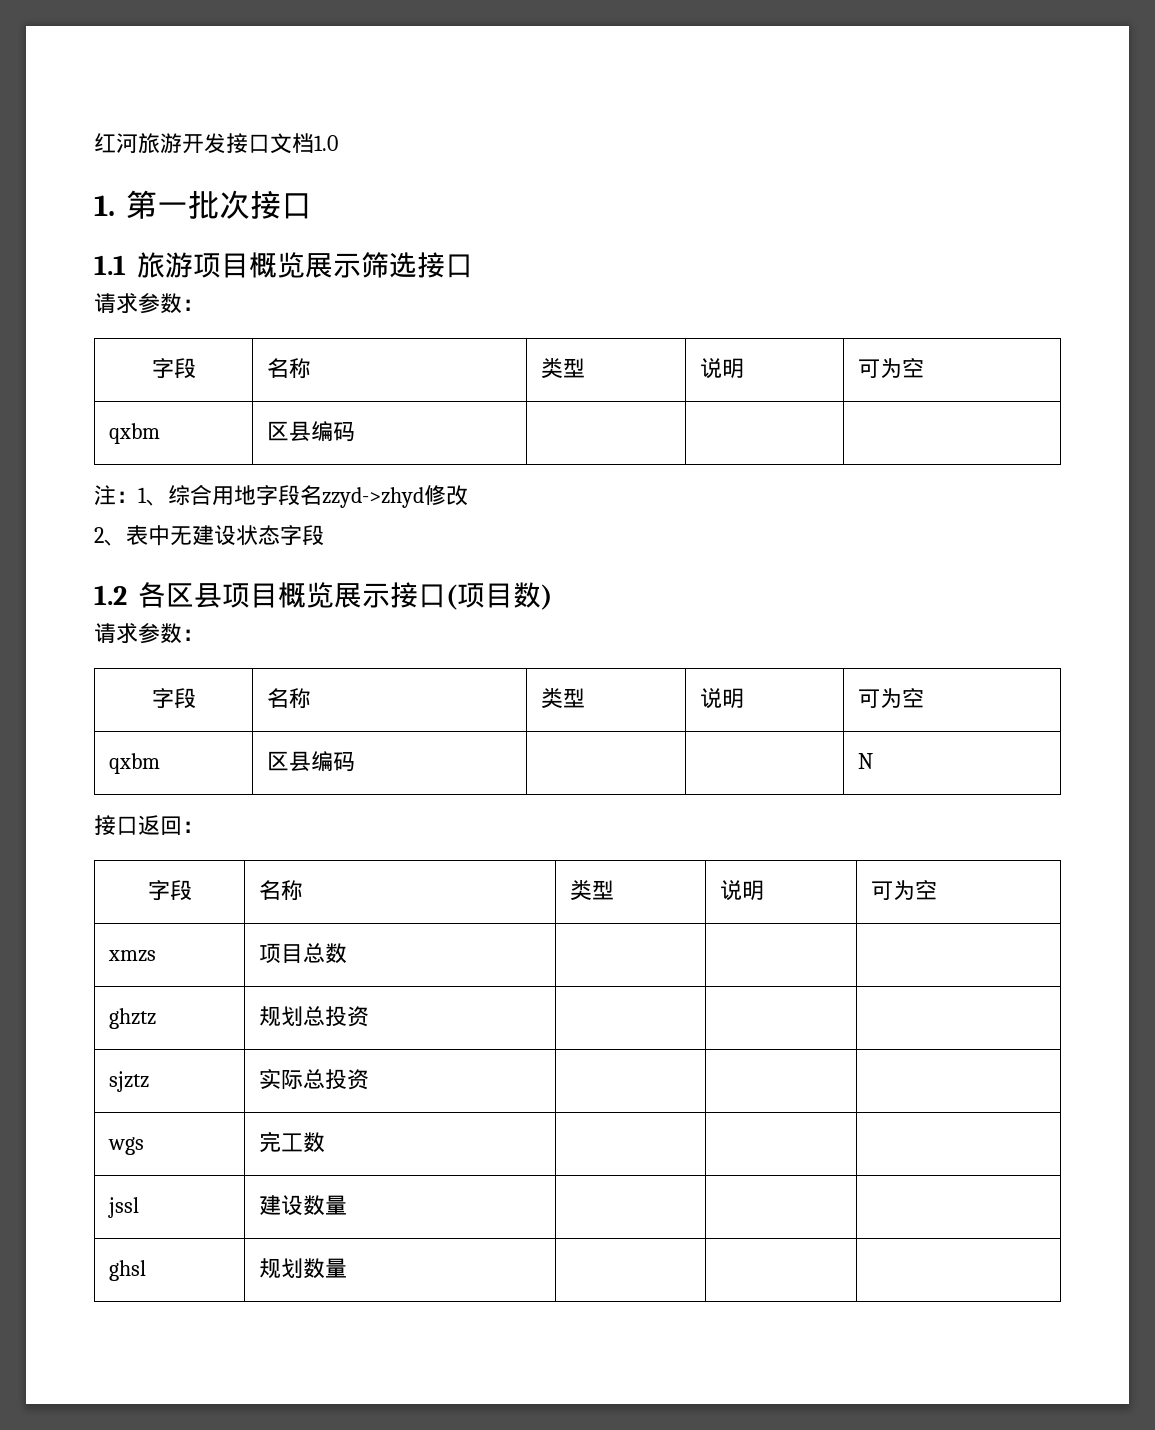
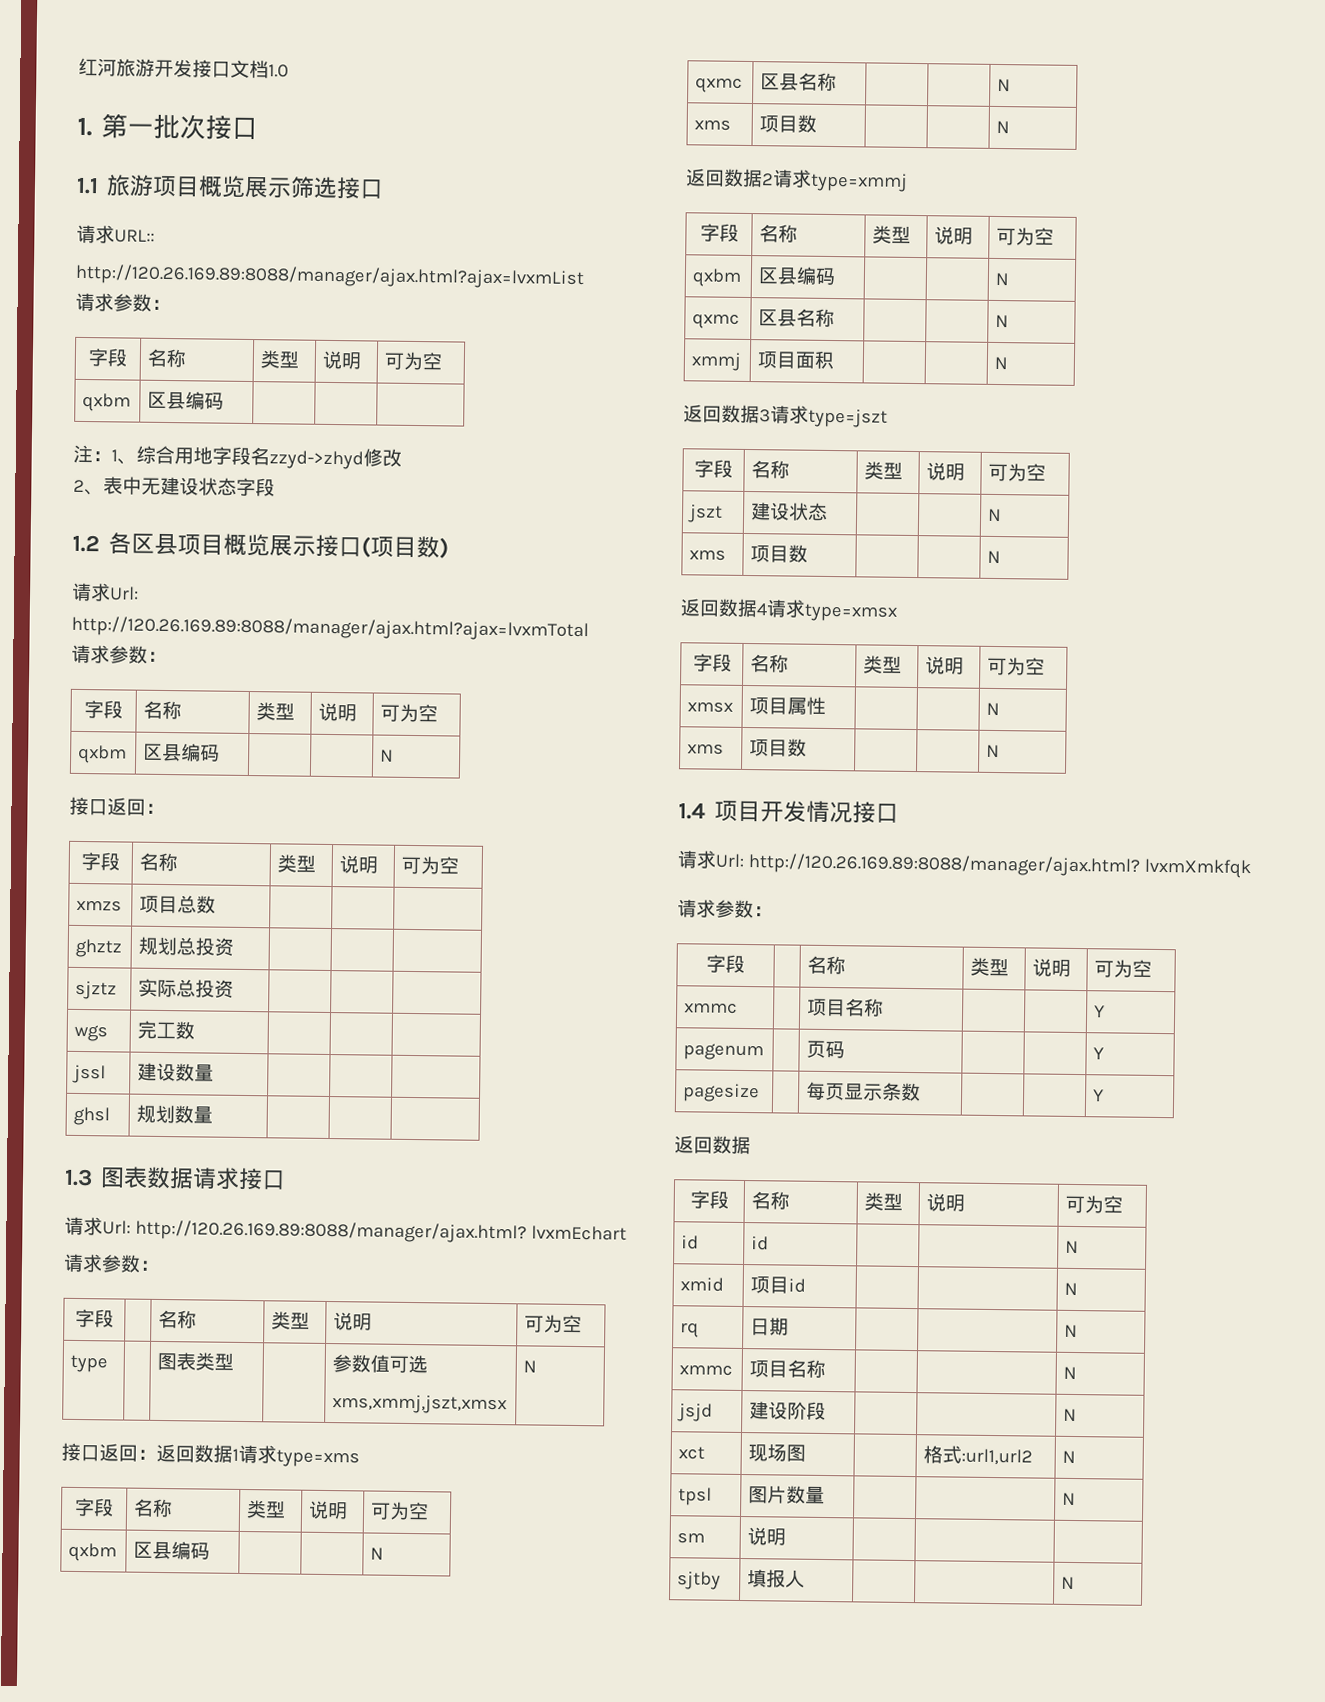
(473, 266) none -> [76,224,155,244] [75,263,584,290] // 请求URL:: // http://120.26.169.89:8088/manager/ajax.html?ajax=lvxmList
(552, 597) none -> [71,582,139,602] [71,615,589,642] // 请求Url: http://120.26.169.89:8088/manager/ajax.html?ajax=lvxmTotal
(347, 1268) none -> [64,1166,287,1191] [64,1216,627,1244] [63,1253,160,1273] [75,1308,114,1328] [158,1309,198,1329] [271,1311,311,1330] [333,1312,373,1331] [524,1314,583,1334] [70,1354,109,1373] [157,1352,235,1371] [332,1354,429,1374] [332,1394,508,1415] [523,1360,538,1373] [61,1442,360,1468] [74,1497,114,1517] [133,1498,174,1518] [246,1500,287,1519] [308,1500,349,1520] [370,1501,430,1521] [68,1542,118,1562] [133,1541,211,1560] [370,1547,385,1560] [695,77,744,93] [760,72,838,92] [997,78,1012,92] [694,119,732,131] [759,114,818,133] [996,120,1011,134] [686,168,908,192] [699,223,739,242] [759,224,799,243] [872,225,912,244] [934,226,974,245] [996,227,1055,246] [692,268,743,287] [758,266,837,286] [995,272,1010,286] [692,313,741,329] [758,308,836,328] [995,314,1010,328] [691,352,743,371] [757,350,836,370] [994,356,1009,370] [683,404,888,428] [694,459,733,478] [751,460,791,479] [864,461,904,480] [926,462,966,481] [988,463,1047,482] [687,504,724,523] [750,502,829,521] [987,508,1003,522] [689,549,727,561] [750,544,809,563] [987,550,1002,564] [680,598,897,622] [692,653,732,672] [750,654,790,673] [863,655,903,674] [925,656,965,675] [987,657,1046,676] [687,701,734,713] [749,696,827,715] [986,702,1001,716] [687,743,725,755] [749,738,808,757] [986,744,1001,758] [678,800,900,824] [677,850,1251,879] [677,899,773,919] [706,954,745,973] [807,955,847,975] [970,957,1010,977] [1032,958,1072,977] [1094,959,1153,978] [684,1002,739,1014] [807,998,885,1017] [1094,1005,1106,1018] [683,1043,765,1061] [806,1040,846,1059] [1093,1047,1105,1060] [682,1083,761,1103] [806,1081,922,1102] [1093,1089,1105,1102] [674,1135,751,1155] [689,1190,729,1209] [751,1191,791,1210] [864,1192,904,1211] [926,1193,966,1212] [1065,1195,1124,1214] [681,1235,700,1250] [751,1236,770,1251] [1065,1240,1080,1254] [680,1277,725,1292] [750,1276,807,1294] [1064,1282,1079,1296] [680,1322,700,1338] [750,1317,790,1336] [1064,1324,1079,1338] [679,1364,734,1376] [749,1359,827,1379] [1063,1366,1078,1380] [677,1403,714,1422] [749,1401,827,1421] [1063,1408,1078,1422] [678,1446,706,1460] [748,1443,807,1462] [923,1445,1034,1466] [1062,1450,1077,1464] [678,1487,713,1506] [748,1485,826,1505] [1062,1492,1077,1506] [677,1532,706,1544] [747,1527,787,1546] [677,1571,722,1590] [747,1569,806,1588] [1061,1576,1076,1590] // 1.3图表数据请求接口 // 请求Url: http://120.26.169.89:8088/manager/ajax.html? lvxmEchart // 请求参数： // 字段 | | 名称 | 类型 | 说明 | 可为空 // type | | 图表类型 | | 参数值可选 // xms,xmmj,jszt,xmsx | N // 接口返回：返回数据1请求type=xms // 字段 | 名称 | 类型 | 说明 | 可为空 // qxbm | 区县编码 | | | N // qxmc | 区县名称 | | | N // xms | 项目数 | | | N // 返回数据2请求type=xmmj // 字段 | 名称 | 类型 | 说明 | 可为空 // qxbm | 区县编码 | | | N // qxmc | 区县名称 | | | N // xmmj | 项目面积 | | | N // 返回数据3请求type=jszt // 字段 | 名称 | 类型 | 说明 | 可为空 // jszt | 建设状态 | | | N // xms | 项目数 | | | N // 返回数据4请求type=xmsx // 字段 | 名称 | 类型 | 说明 | 可为空 // xmsx | 项目属性 | | | N // xms | 项目数 | | | N // 1.4项目开发情况接口 // 请求Url: http://120.26.169.89:8088/manager/ajax.html? lvxmXmkfqk // 请求参数： // 字段 | | 名称 | 类型 | 说明 | 可为空 // xmmc | | 项目名称 | | | Y // pagenum | | 页码 | | | Y // pagesize | | 每页显示条数 | | | Y // 返回数据 // 字段 | 名称 | 类型 | 说明 | 可为空 // id | id | | | N // xmid | 项目id | | | N // rq | 日期 | | | N // xmmc | 项目名称 | | | N // jsjd | 建设阶段 | | | N // xct | 现场图 | | 格式:url1,url2 | N // tpsl | 图片数量 | | | N // sm | 说明 | | | // sjtby | 填报人 | | | N

